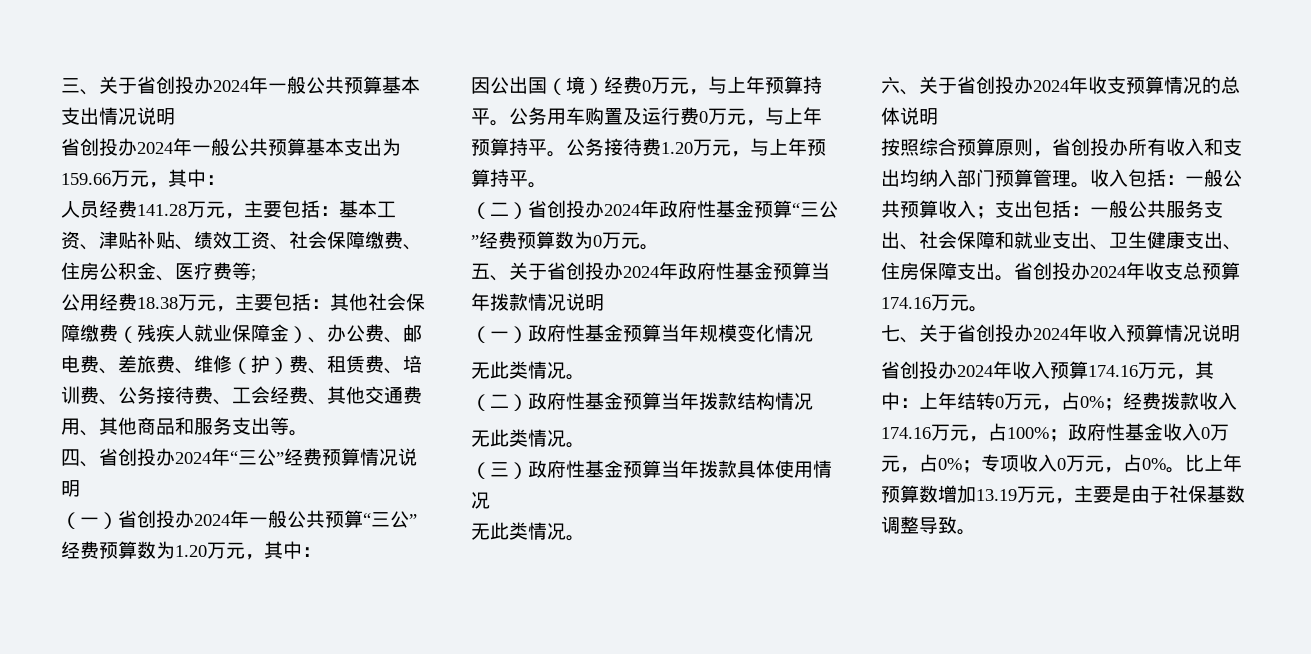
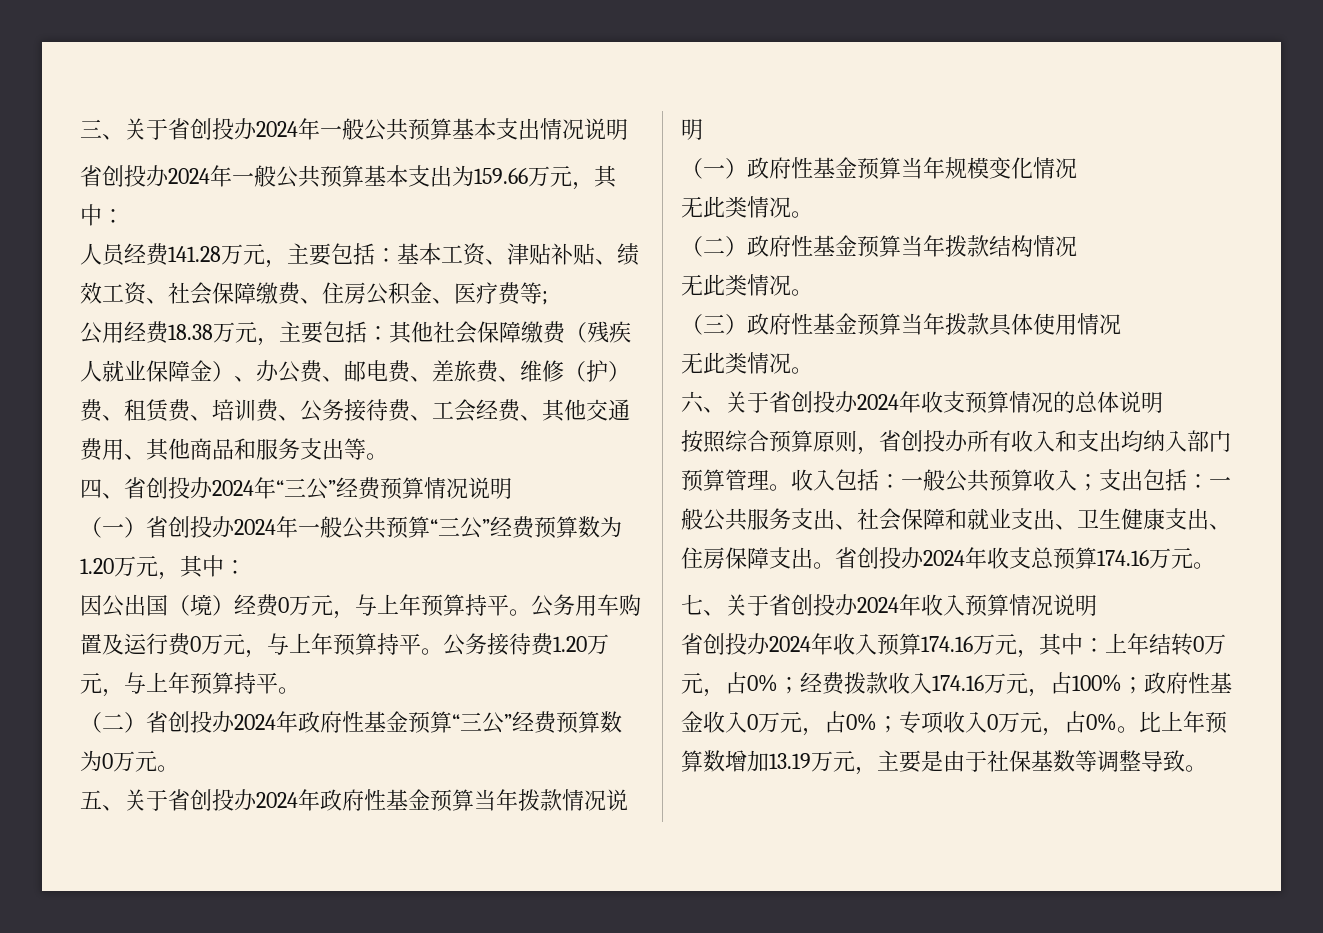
(1245, 494) none -> [1075,750,1097,772] 等

